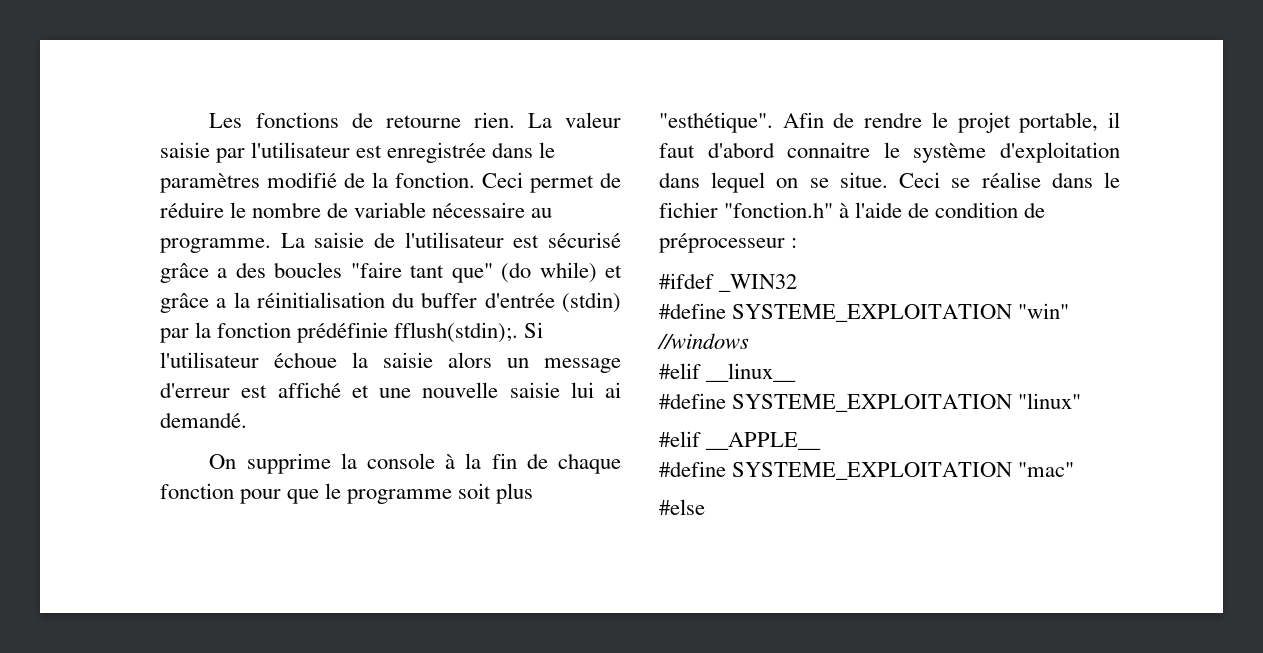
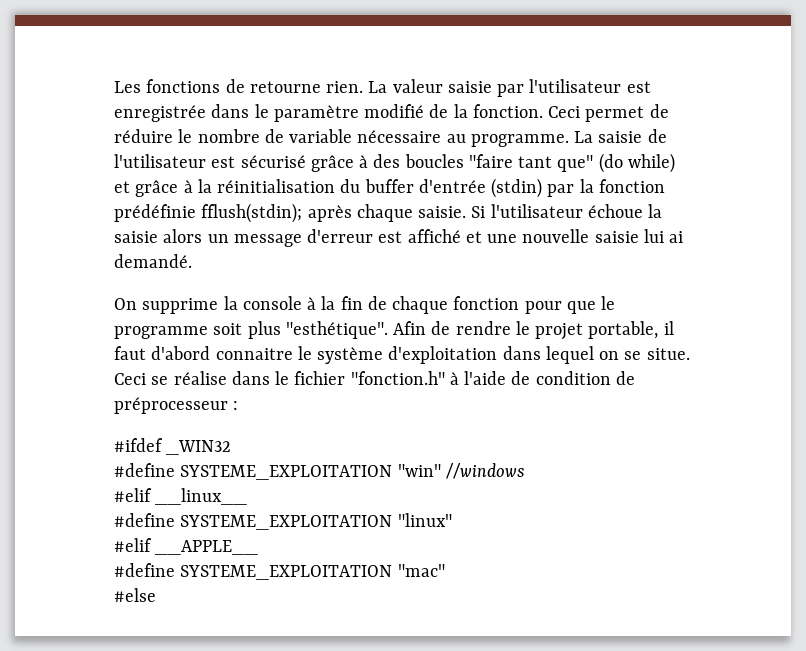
[160,173,260,193] paramètres -> [273,105,359,122] paramètre
[217,268,228,278] a -> [359,155,369,168] à
[216,298,227,308] a -> [183,180,193,193] à
[394,322,519,343] fflush(stdin);. -> [201,203,467,223] fflush(stdin); après chaque saisie.

